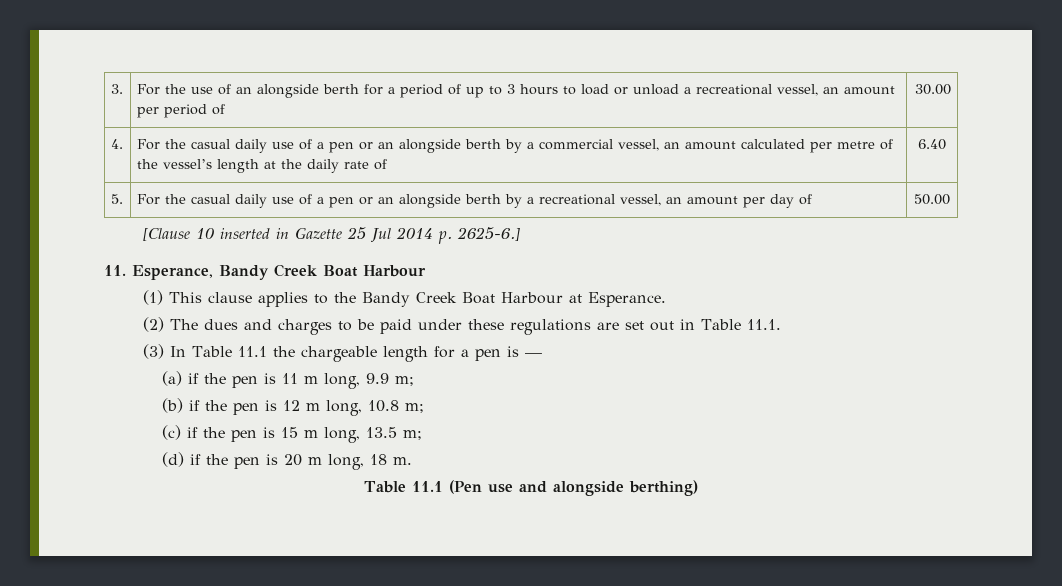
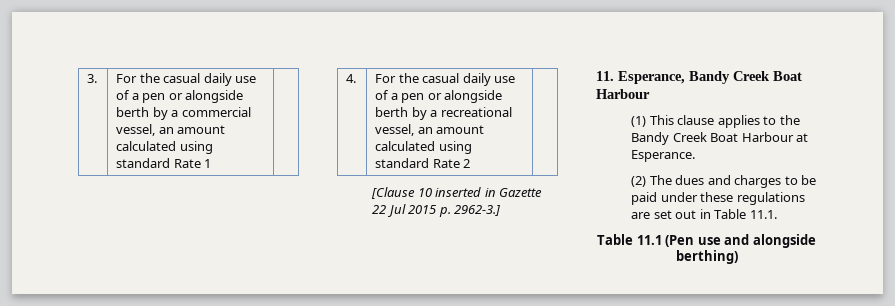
[190,84,895,98] [136,104,225,118] [915,84,952,95] use of an alongside berth for a period of up to 3 hours to load or unload a recreational vessel, an amount per period of | 30.00 -> [163,73,257,86] [116,90,244,103] [116,107,251,120] [116,124,226,136] [116,141,213,154] [116,158,212,168] casual daily use of a pen or alongside berth by a commercial vessel, an amount calculated using standard Rate 1 |
[377,139,893,153] [136,159,387,173] [918,139,946,150] [110,194,123,204] [136,194,394,208] an alongside berth by a commercial vessel, an amount calculated per metre of the vessel’s length at the daily rate of | 6.40 // 5. | For the casual daily use of a pen or an -> (442, 96) none
[742,194,812,208] [914,194,950,205] per day of | 50.00 -> [375,141,472,154] [375,158,471,168] calculated using standard Rate 2 |
[346,227,520,244] 25 Jul 2014 p. 2625-6.] -> [372,204,501,217] 22 Jul 2015 p. 2962-3.]
[142,344,542,362] [162,371,415,389] [162,398,425,416] [162,425,423,443] [162,452,413,470] // (3) In Table 11.1 the chargeable length for a pen is — // (a) if the pen is 11 m long, 9.9 m; // (b) if the pen is 12 m long, 10.8 m; // (c) if the pen is 15 m long, 13.5 m; // (d) if the pen is 20 m long, 18 m. -> (777, 214) none

